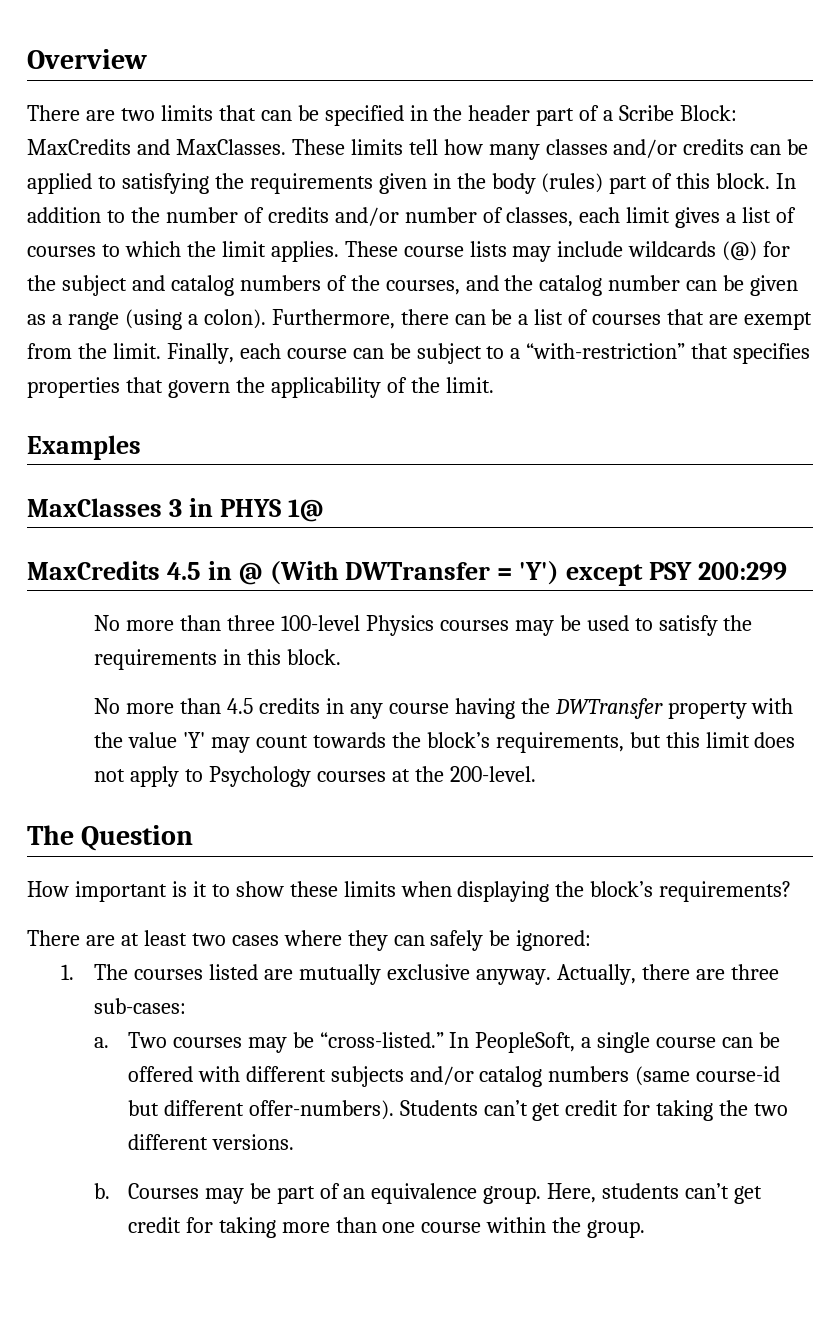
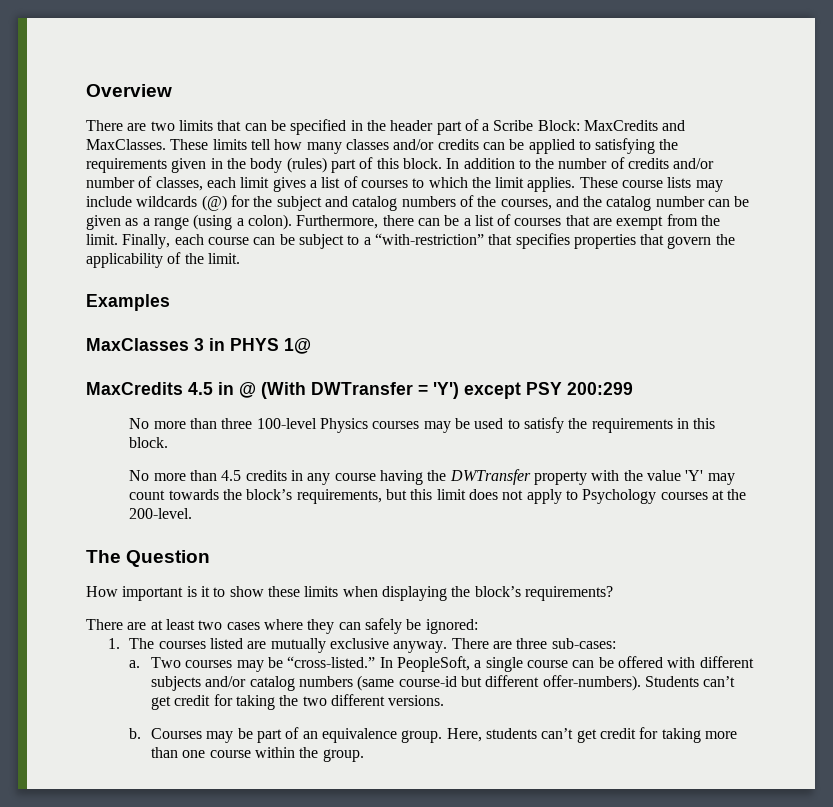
[556,964,690,985] Actually, there -> [451,638,489,649] There

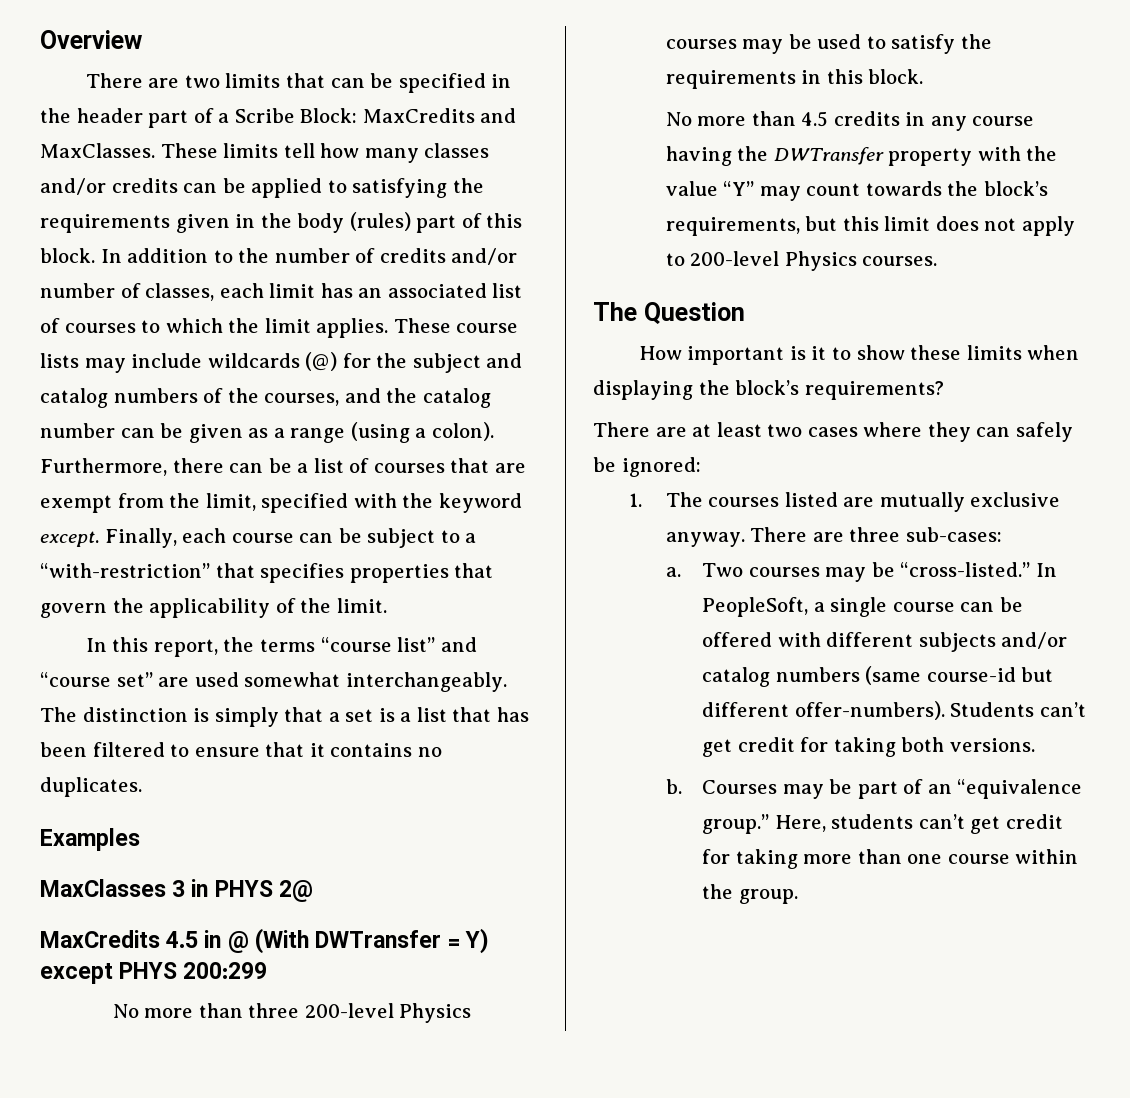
[272,177,317,192] gives a -> [320,283,487,298] has an associated
[86,234,118,245] limit. -> [205,493,522,513] [40,531,99,547] limit, specified with the keyword except.
(240, 258) none -> [85,637,477,657] [40,672,507,692] [40,707,529,727] [40,742,442,757] [40,777,142,797] // In this report, the terms “course list” and “course set” are used somewhat interchangeably. The distinction is simply that a set is a list that has been filtered to ensure that it contains no duplicates.
[284,338,311,354] 1@ -> [278,880,313,902] 2@
[433,382,562,399] 'Y') except PSY -> [465,928,490,954] [40,962,178,984] Y) except PHYS
[256,418,317,429] 100-level -> [304,1003,394,1018] 200-level
[685,470,704,481] 'Y' -> [723,181,755,196] “Y”
[582,489,747,504] [129,508,193,519] Psychology courses at the 200-level. -> [690,251,938,271] 200-level Physics courses.
[279,694,385,706] the two different -> [901,737,945,752] both
[321,728,443,743] equivalence group. -> [957,779,1083,799] [701,814,769,834] “equivalence group.”

